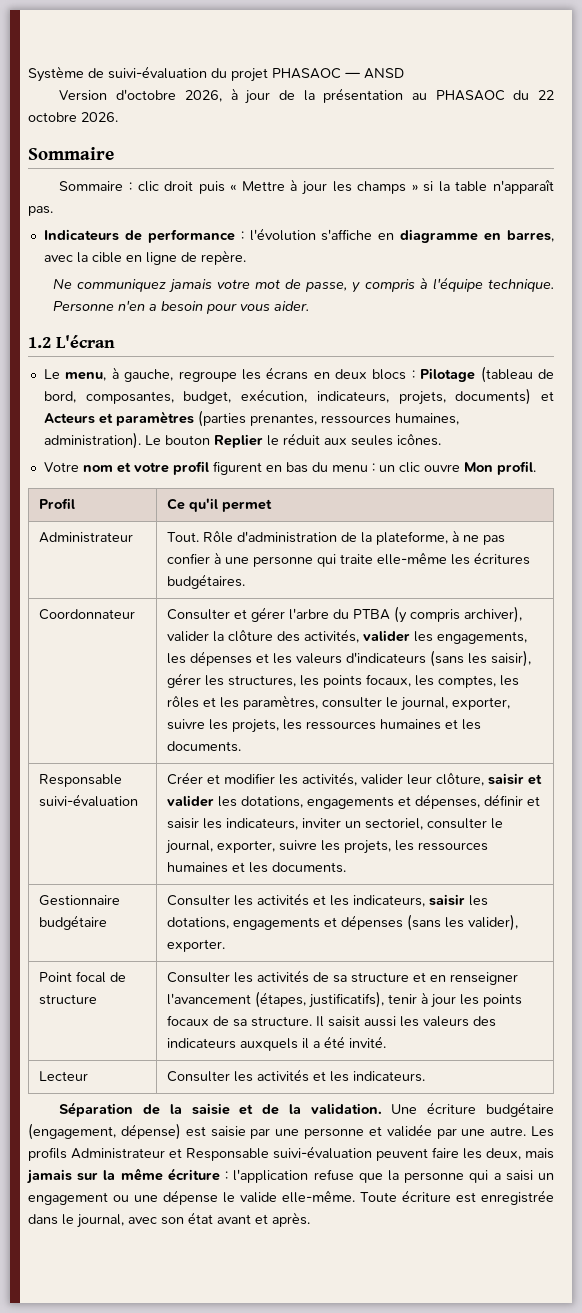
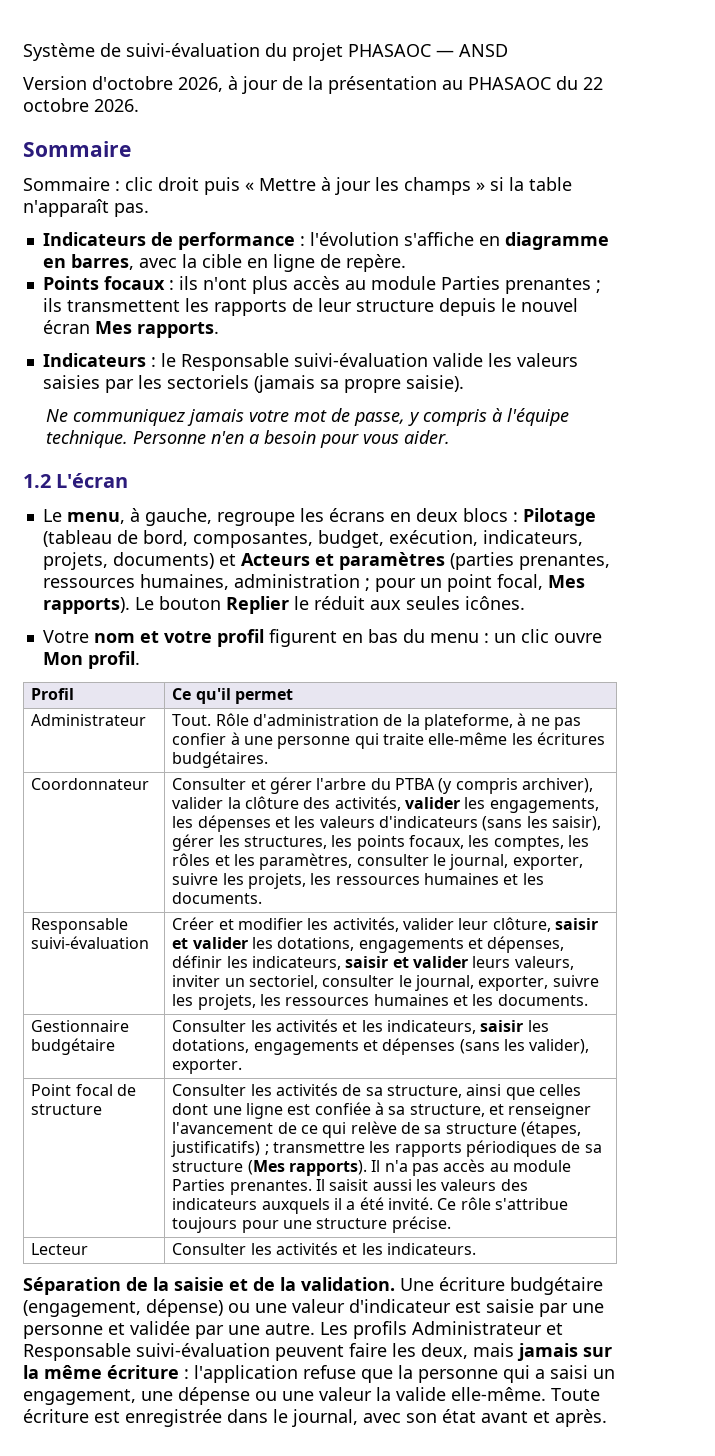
(246, 257) none -> [42,276,601,294] [42,298,578,316] [42,320,219,338] [42,353,578,371] [42,375,464,393] // Points focaux : ils n'ont plus accès au module Parties prenantes ; ils transmettent les rapports de leur structure depuis le nouvel écran Mes rapports. // Indicateurs : le Responsable suivi-évaluation valide les valeurs saisies par les sectoriels (jamais sa propre saisie).
[43,432,141,449] administration). -> [233,574,585,592] [42,597,130,614] administration ; pour un point focal, Mes rapports).
[526,796,540,806] [166,818,298,830] et saisir les indicateurs, -> [226,956,574,970] les indicateurs, saisir et valider leurs valeurs,
[350,972,518,985] [166,991,522,1008] [166,1015,312,1027] structure et en renseigner l'avancement (étapes, justificatifs), tenir à jour les points focaux de sa structure. -> [386,1084,581,1100] [172,1102,592,1119] [172,1121,581,1138] [171,1140,602,1157] [172,1159,571,1176] [172,1179,312,1195] structure, ainsi que celles dont une ligne est confiée à sa structure, et renseigner l'avancement de ce qui relève de sa structure (étapes, justificatifs) ; transmettre les rapports périodiques de sa structure (Mes rapports). Il n'a pas accès au module Parties prenantes.
(386, 1042) none -> [437,1197,568,1210] [172,1216,451,1233] Ce rôle s'attribue toujours pour une structure précise.
(181, 1131) none -> [228,1299,451,1313] ou une valeur d'indicateur
[28,1190,235,1205] engagement ou une dépense le -> [23,1387,391,1405] engagement, une dépense ou une valeur la

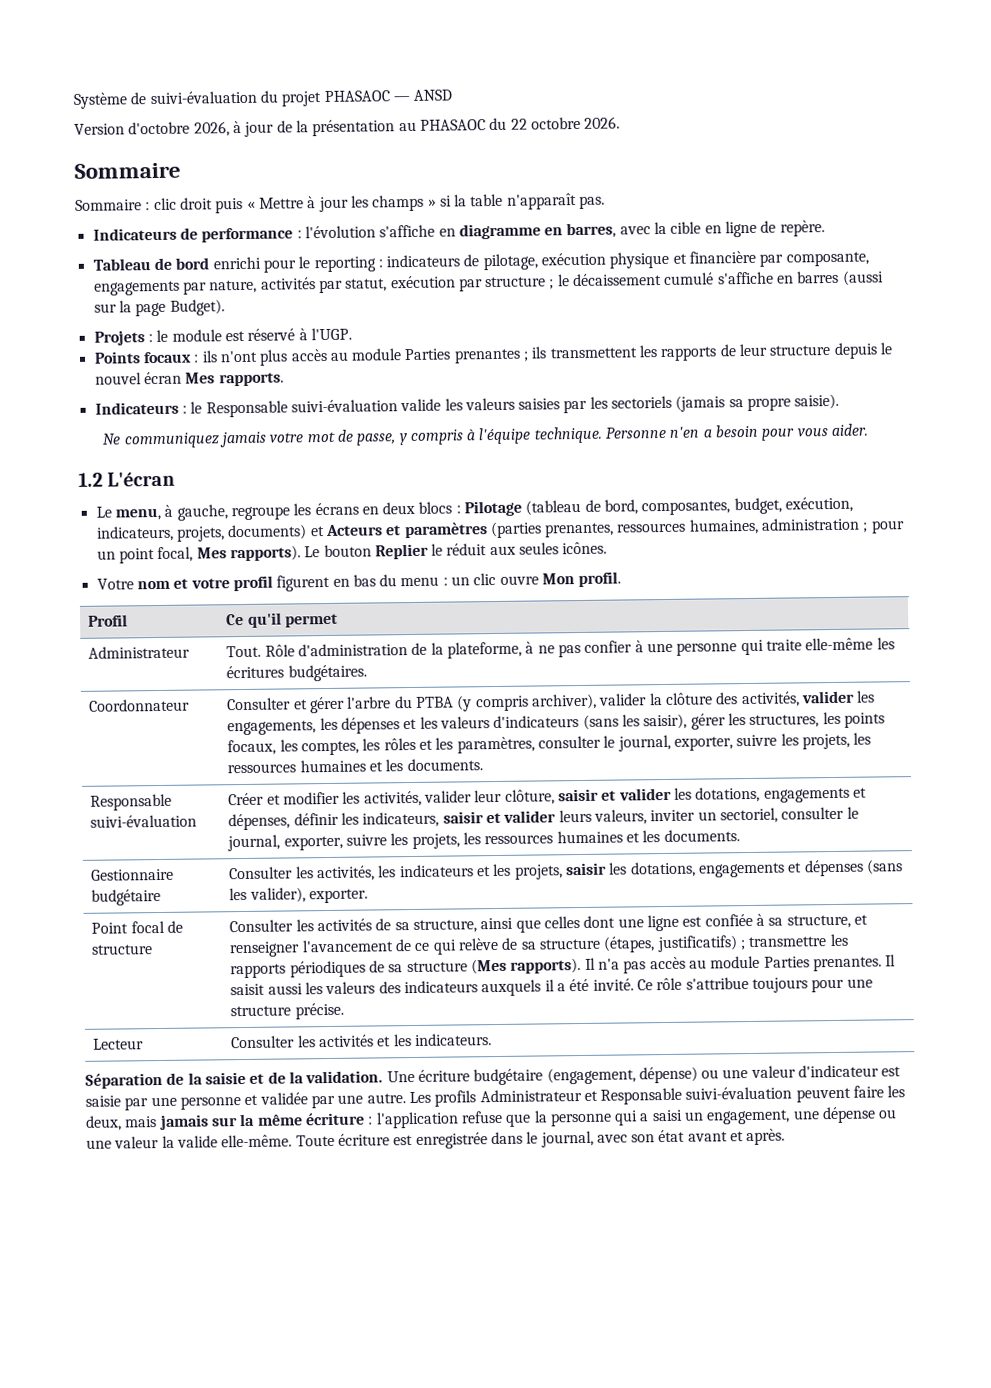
(406, 263) none -> [92,250,869,273] [93,270,884,296] [93,299,225,317] [93,327,352,346] // Tableau de bord enrichi pour le reporting : indicateurs de pilotage, exécution physique et financière par composante, engagements par nature, activités par statut, exécution par structure ; le décaissement cumulé s'affiche en barres (aussi sur la page Budget). // Projets : le module est réservé à l'UGP.
[275,1019,476,1034] activités et les indicateurs, -> [317,863,563,882] activités, les indicateurs et les projets,

